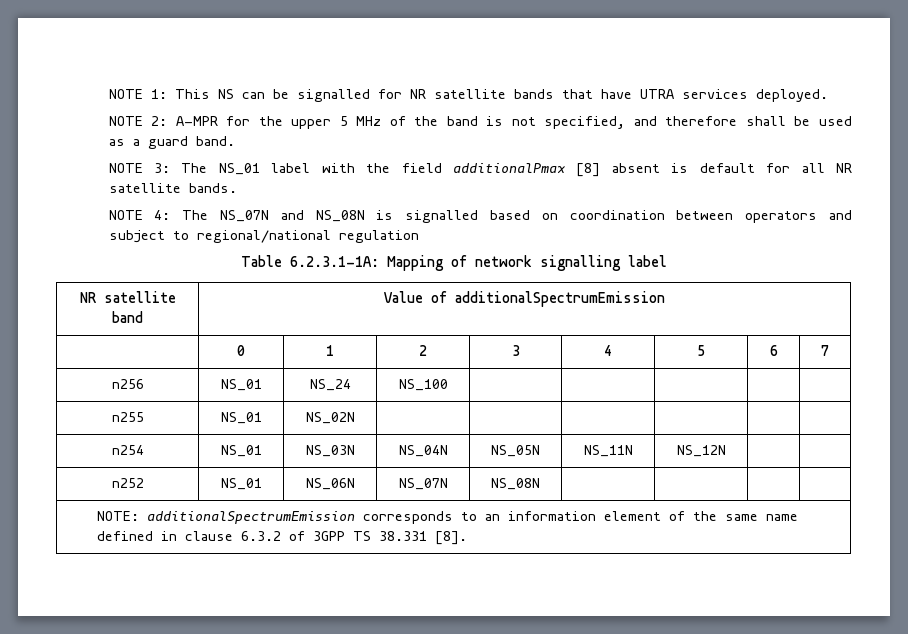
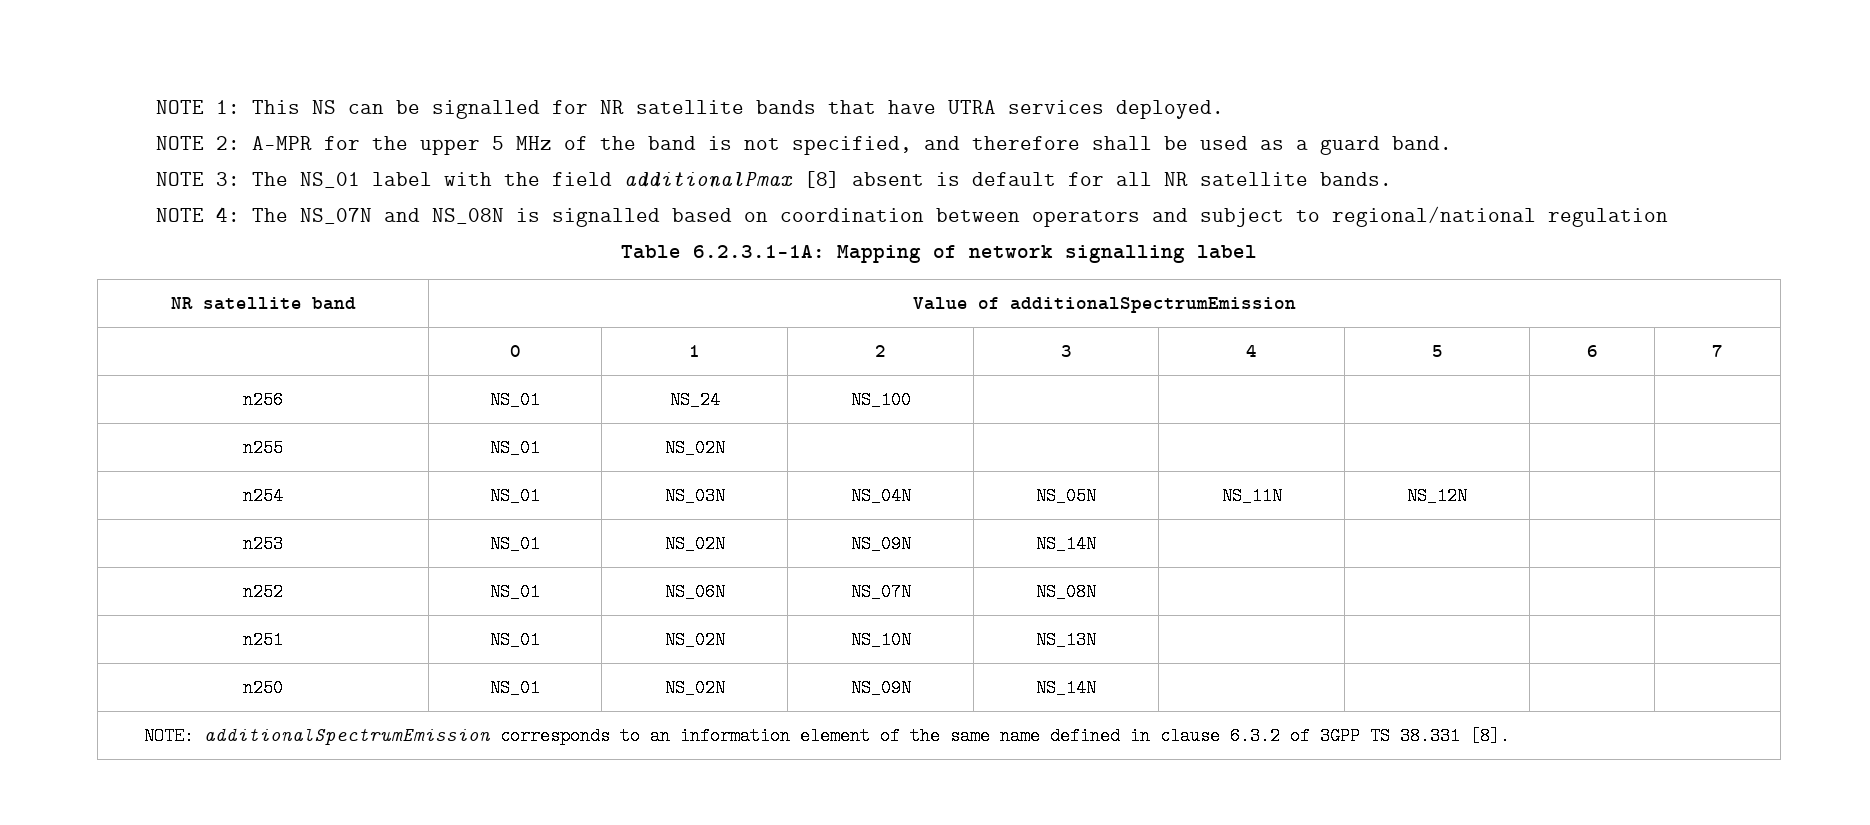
(726, 451) none -> [243,535,283,553] [490,535,540,553] [664,535,725,553] [850,535,911,553] [1036,535,1096,553] // n253 | NS_01 | NS_02N | NS_09N | NS_14N | | | |
(540, 484) none -> [243,631,283,649] [490,631,540,649] [664,631,725,649] [850,631,911,649] [1036,631,1096,649] [243,679,283,697] [490,679,540,697] [664,679,725,697] [850,679,911,697] [1036,679,1096,697] // n251 | NS_01 | NS_02N | NS_10N | NS_13N | | | | // n250 | NS_01 | NS_02N | NS_09N | NS_14N | | | |

